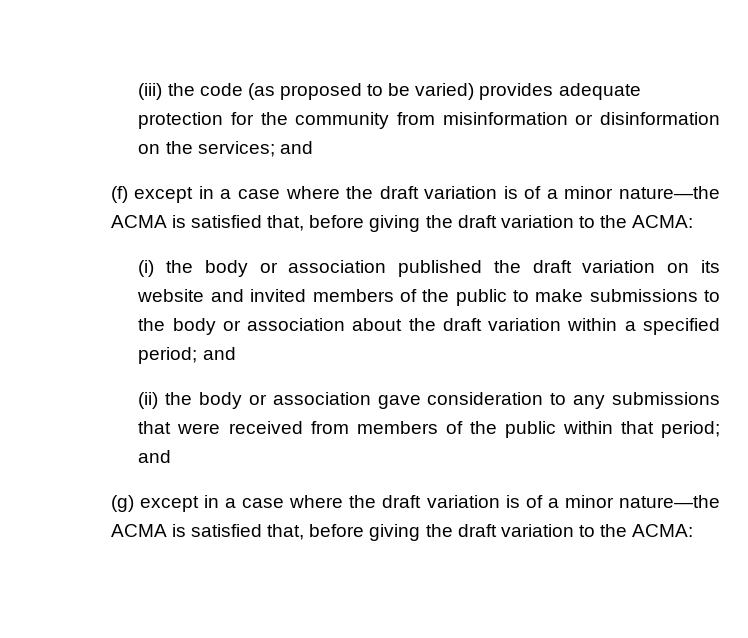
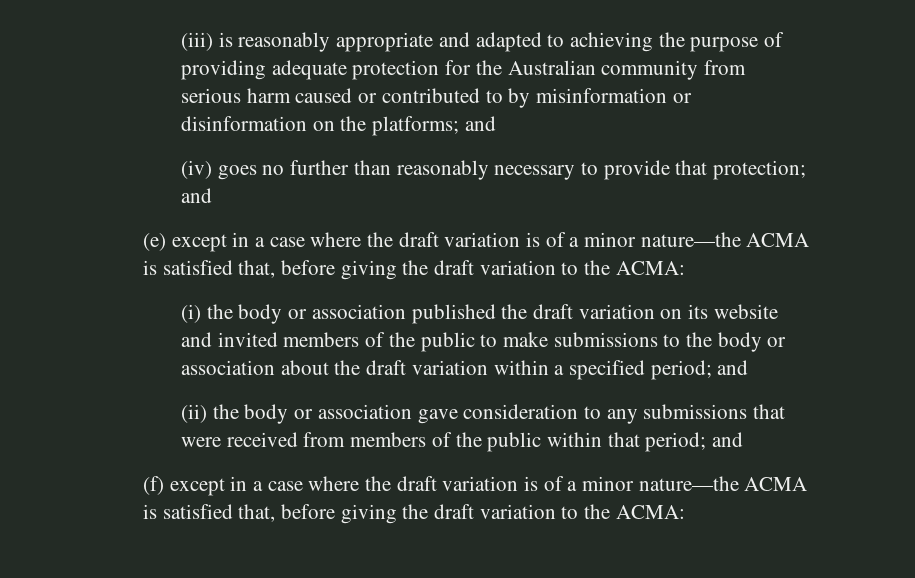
[167,83,554,100] the code (as proposed to be varied) provides -> [218,32,784,52] [181,60,267,80] is reasonably appropriate and adapted to achieving the purpose of providing
(288, 118) none -> [507,60,596,75] Australian
(436, 118) none -> [181,88,531,108] serious harm caused or contributed to by
[197,141,313,157] [110,186,128,203] services; and // (f) -> [372,116,496,136] [181,160,806,180] [181,188,213,203] [142,233,166,251] platforms; and // (iv) goes no further than reasonably necessary to provide that protection; and // (e)
[110,495,134,512] (g) -> [142,476,164,495] (f)

